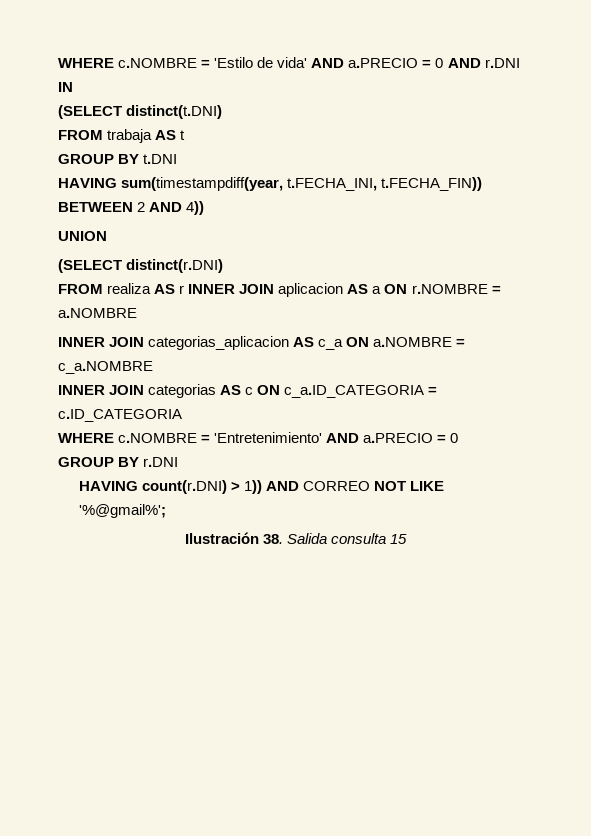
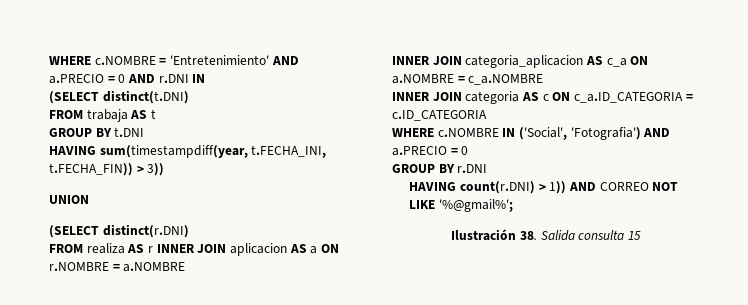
[58,57,308,68] WHERE c.NOMBRE = 'Estilo de vida' -> [49,55,269,65] WHERE c.NOMBRE = 'Entretenimiento'
[58,201,205,215] BETWEEN 2 AND 4)) -> [136,163,165,176] > 3))
[148,336,290,350] categorias_aplicacion -> [465,55,584,68] categoria_aplicacion
[148,384,217,398] categorias -> [465,91,520,104] categoria
[201,432,323,443] = 'Entretenimiento' -> [502,127,641,140] IN ('Social', 'Fotografia')

